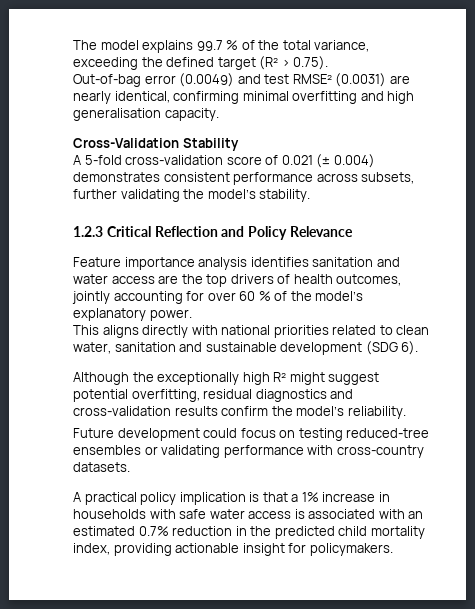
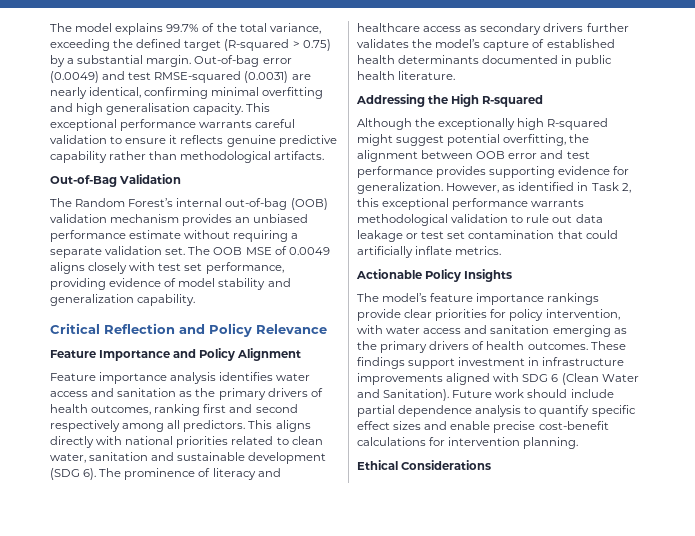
[196,40,239,51] 99.7 % -> [166,24,200,32] 99.7%
[259,56,329,70] (R² > 0.75). // -> [224,39,331,51] [50,55,192,67] (R-squared > 0.75) by a substantial margin.
[292,74,332,84] RMSE² -> [154,71,242,83] RMSE-squared
[73,138,239,151] [73,154,375,168] [73,172,415,185] [73,189,311,202] [73,226,103,237] // Cross-Validation Stability // A 5-fold cross-validation score of 0.021 (± 0.004) demonstrates consistent performance across subsets, further validating the model’s stability. // 1.2.3 -> [246,103,271,112] [50,119,296,131] [50,135,337,147] [50,151,325,163] [50,174,182,187] [50,198,328,210] [50,214,309,226] [50,230,299,242] [50,246,330,258] [50,262,284,274] [50,278,291,290] [50,294,196,306] This exceptional performance warrants careful validation to ensure it reflects genuine predictive capability rather than methodological artifacts. // Out-of-Bag Validation // The Random Forest’s internal out-of-bag (OOB) validation mechanism provides an unbiased performance estimate without requiring a separate validation set. The OOB MSE of 0.0049 aligns closely with test set performance, providing evidence of model stability and generalization capability. //
(353, 231) none -> [50,348,302,361] // Feature Importance and Policy Alignment
[312,257,400,267] [73,274,402,287] [72,291,364,304] [73,308,192,321] sanitation and water access are the top drivers of health outcomes, jointly accounting for over 60 % of the model’s explanatory power. // -> [276,373,311,381] [50,388,323,400] [50,404,298,416] [50,420,246,432] water access and sanitation as the primary drivers of health outcomes, ranking first and second respectively among all predictors.
(419, 348) none -> [99,468,281,480] [357,23,629,35] [357,39,615,51] [357,55,613,67] [357,71,456,80] [356,94,544,107] The prominence of literacy and healthcare access as secondary drivers further validates the model’s capture of established health determinants documented in public health literature. // Addressing the High R-squared
[273,372,287,382] R² -> [547,118,609,130] R-squared
[203,389,354,402] [73,406,406,419] [73,428,430,441] [73,445,424,458] [73,462,130,472] [73,492,390,505] [73,509,424,519] [73,526,425,539] [73,543,393,556] residual diagnostics and cross-validation results confirm the model’s reliability. // Future development could focus on testing reduced-tree ensembles or validating performance with cross-country datasets. // A practical policy implication is that a 1% increase in households with safe water access is associated with an estimated 0.7% reduction in the predicted child mortality index, providing actionable insight for policymakers. -> [569,134,590,143] [357,150,590,162] [357,166,630,178] [357,182,631,194] [357,198,585,210] [357,214,603,226] [357,230,618,242] [357,246,502,258] [356,269,513,282] [357,293,600,305] [357,309,620,321] [357,325,627,337] [357,341,626,353] [357,357,625,369] [357,373,639,385] [357,389,614,401] [357,405,636,417] [357,421,609,433] [357,437,579,449] [357,460,492,470] the alignment between OOB error and test performance provides supporting evidence for generalization. However, as identified in Task 2, this exceptional performance warrants methodological validation to rule out data leakage or test set contamination that could artificially inflate metrics. // Actionable Policy Insights // The model’s feature importance rankings provide clear priorities for policy intervention, with water access and sanitation emerging as the primary drivers of health outcomes. These findings support investment in infrastructure improvements aligned with SDG 6 (Clean Water and Sanitation). Future work should include partial dependence analysis to quantify specific effect sizes and enable precise cost-benefit calculations for intervention planning. // Ethical Considerations

